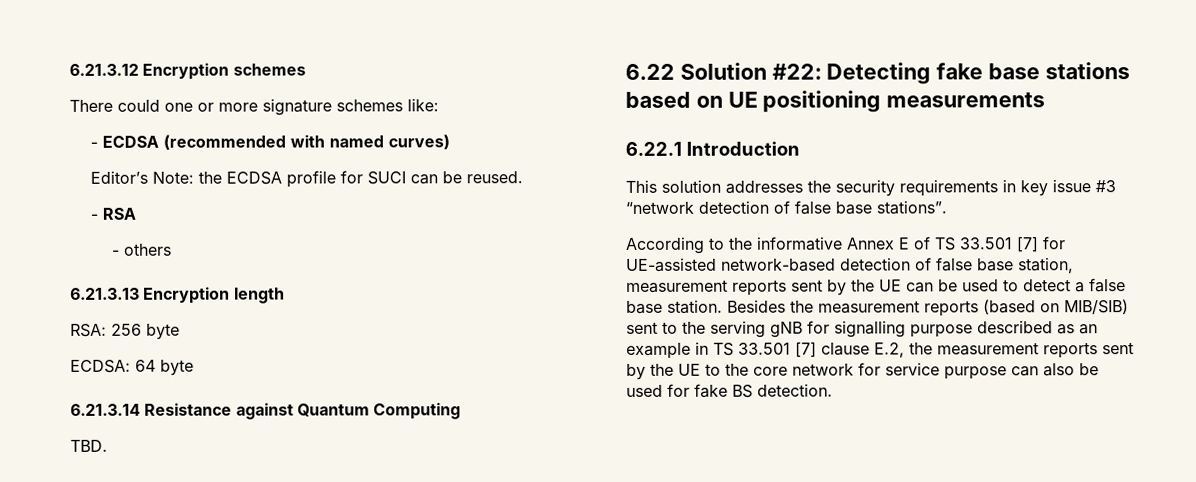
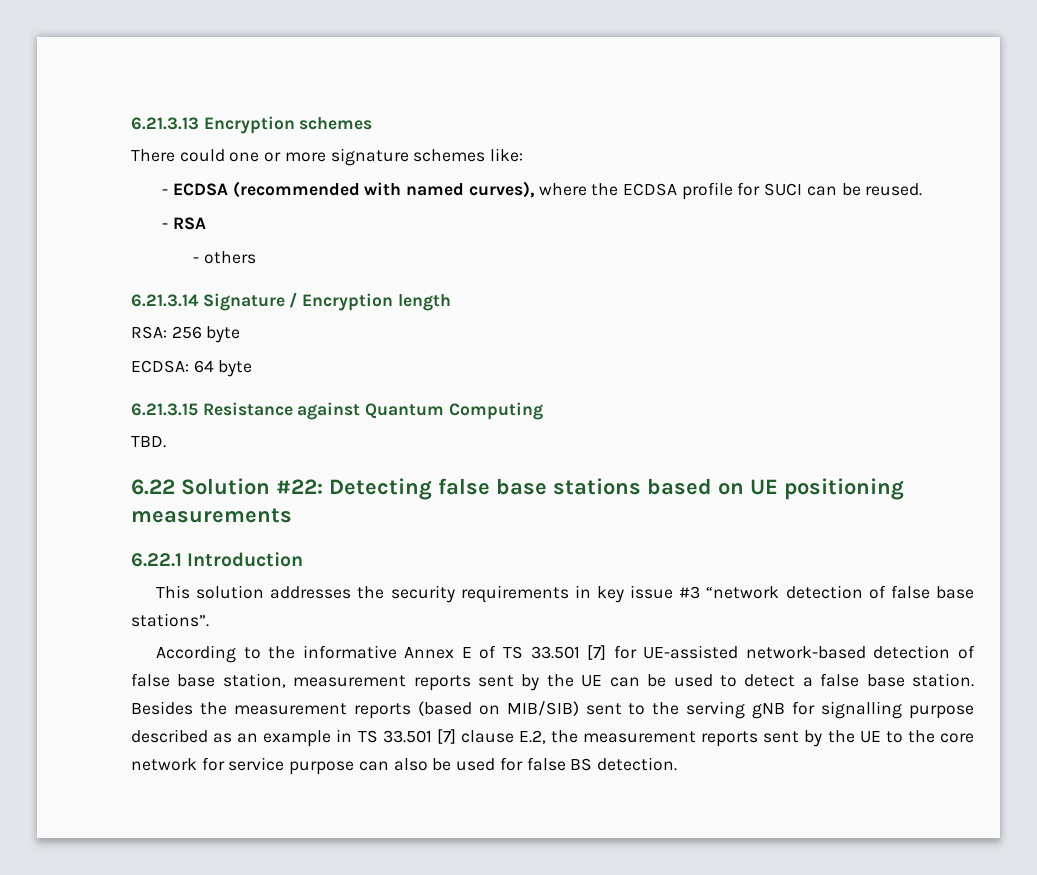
[69,63,139,76] 6.21.3.12 -> [131,117,199,130] 6.21.3.13
[387,134,450,150] [89,170,194,184] curves) // Editor’s Note: -> [468,181,587,198] curves), where
[70,287,140,300] 6.21.3.13 -> [131,292,298,311] 6.21.3.14 Signature /
[70,403,141,416] 6.21.3.14 -> [131,403,198,416] 6.21.3.15
[936,62,984,80] fake -> [438,478,490,495] false
[694,383,728,398] fake -> [526,757,566,771] false

